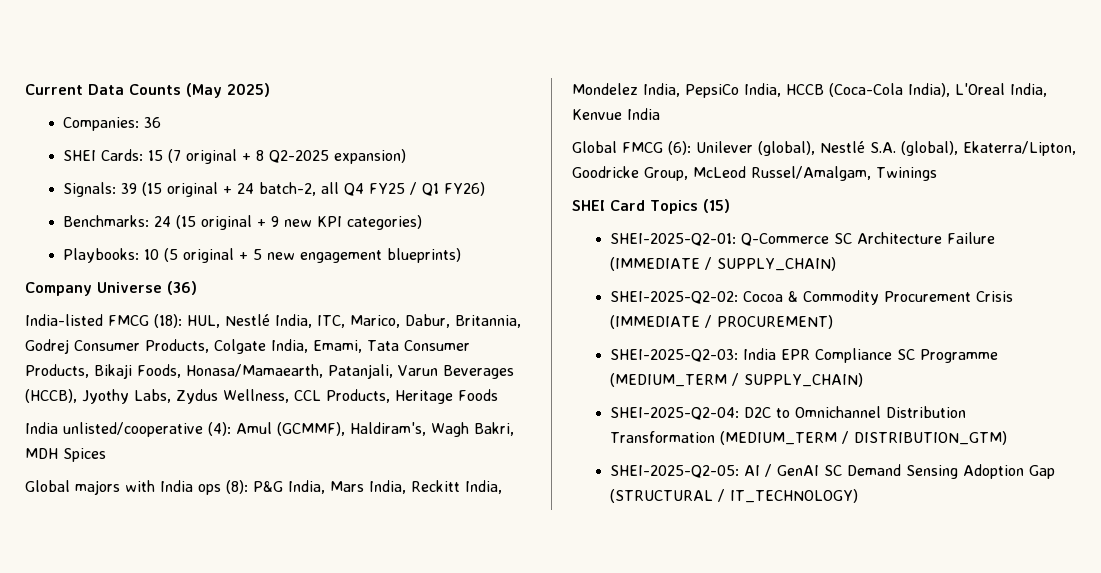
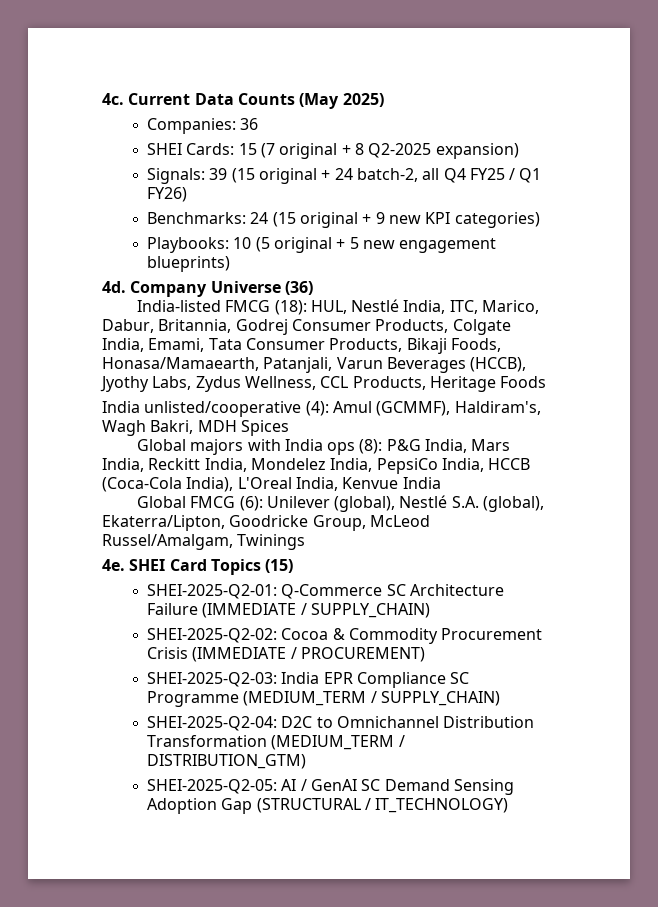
(25, 89) none -> [102,93,124,105] 4c.
(462, 255) none -> [102,281,126,293] 4d.
(937, 174) none -> [102,559,125,571] 4e.

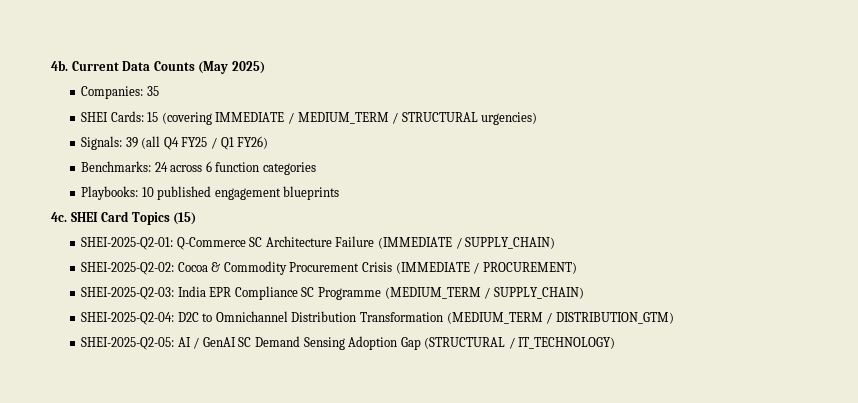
[102,93,124,105] 4c. -> [51,60,68,71] 4b.
[240,118,259,130] 36 -> [146,86,159,96] 35
[260,143,519,159] [146,168,440,184] (7 original + 8 Q2-2025 expansion) // Signals: 39 (15 original + 24 batch-2, all -> [161,112,538,125] [81,136,161,150] (covering IMMEDIATE / MEDIUM_TERM / STRUCTURAL urgencies) // Signals: 39 (all
[272,212,540,228] [146,237,497,253] [146,256,230,272] [102,281,313,297] [136,299,540,315] [102,319,511,335] [102,338,501,354] [102,357,527,373] [100,376,547,392] [102,401,541,417] [102,420,289,436] [136,439,511,455] [102,458,531,474] [102,477,441,492] [136,495,545,512] [102,515,430,531] [102,534,306,550] [102,559,125,571] (15 original + 9 new KPI categories) // Playbooks: 10 (5 original + 5 new engagement blueprints) // 4d. Company Universe (36) // India-listed FMCG (18): HUL, Nestlé India, ITC, Marico, Dabur, Britannia, Godrej Consumer Products, Colgate India, Emami, Tata Consumer Products, Bikaji Foods, Honasa/Mamaearth, Patanjali, Varun Beverages (HCCB), Jyothy Labs, Zydus Wellness, CCL Products, Heritage Foods // India unlisted/cooperative (4): Amul (GCMMF), Haldiram's, Wagh Bakri, MDH Spices // Global majors with India ops (8): P&G India, Mars India, Reckitt India, Mondelez India, PepsiCo India, HCCB (Coca-Cola India), L'Oreal India, Kenvue India // Global FMCG (6): Unilever (global), Nestlé S.A. (global), Ekaterra/Lipton, Goodricke Group, McLeod Russel/Amalgam, Twinings // 4e. -> [170,161,316,175] [81,186,340,200] [51,212,67,222] across 6 function categories // Playbooks: 10 published engagement blueprints // 4c.

